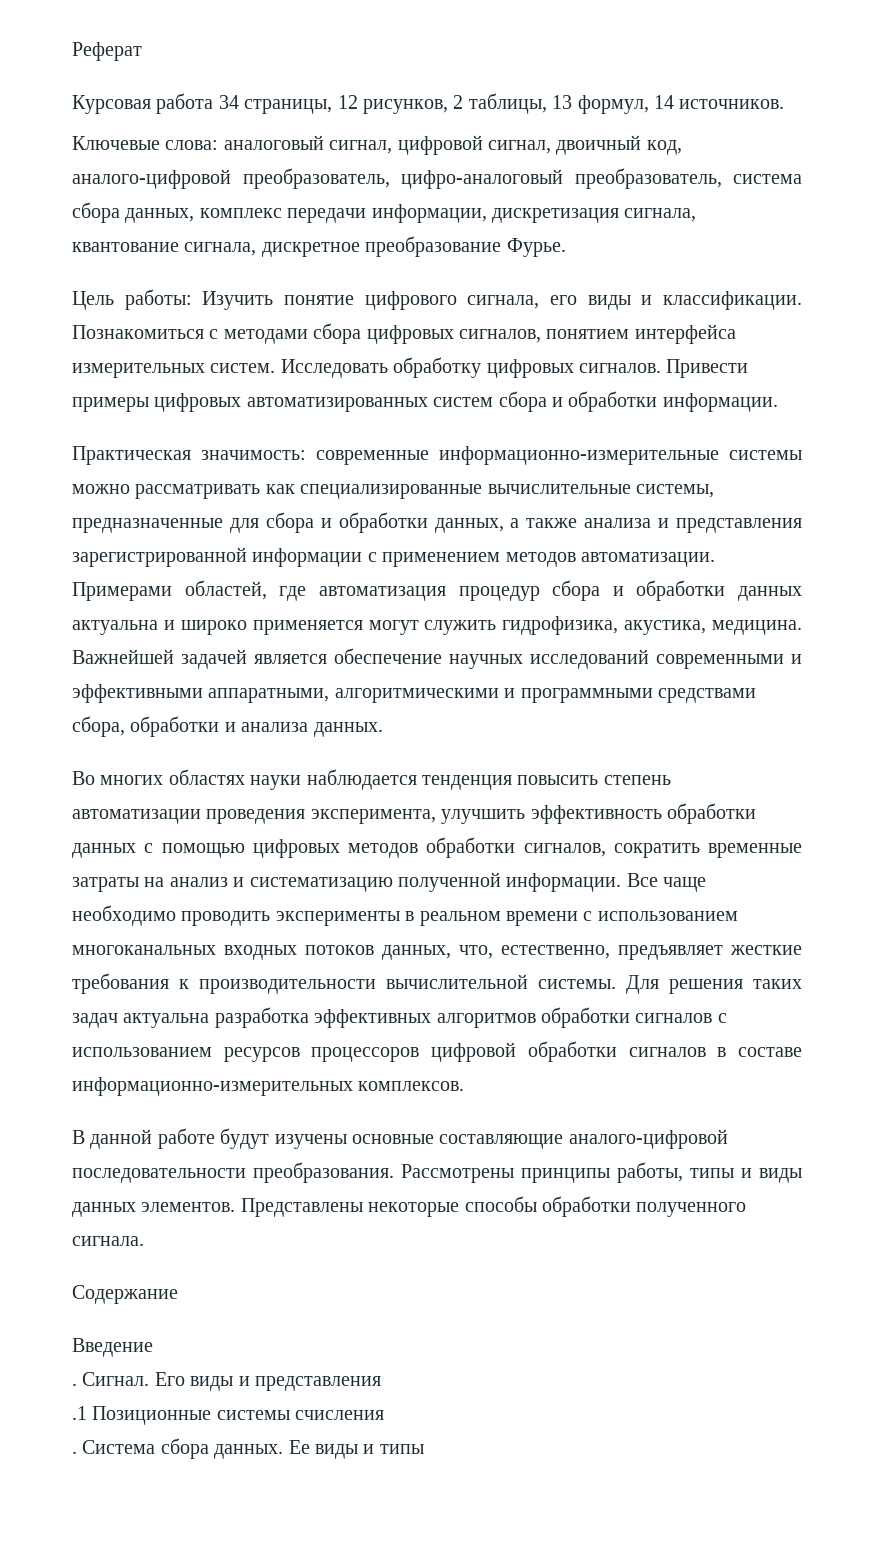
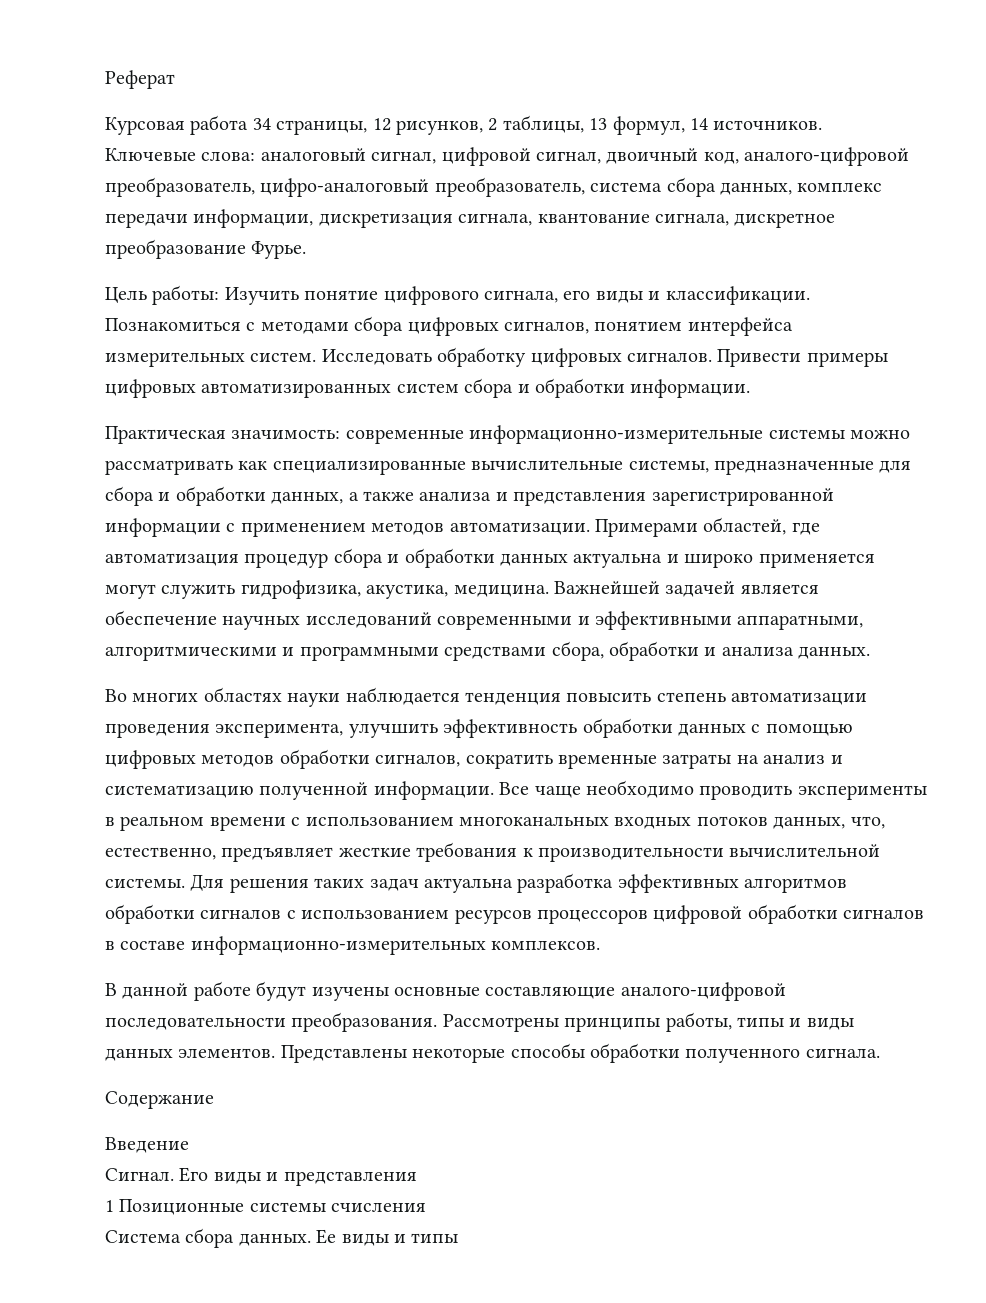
[72,1383,77,1386] . -> (189, 1145) none
[72,1406,87,1420] .1 -> [105,1200,114,1212] 1
[72,1451,77,1454] . -> (427, 1207) none

